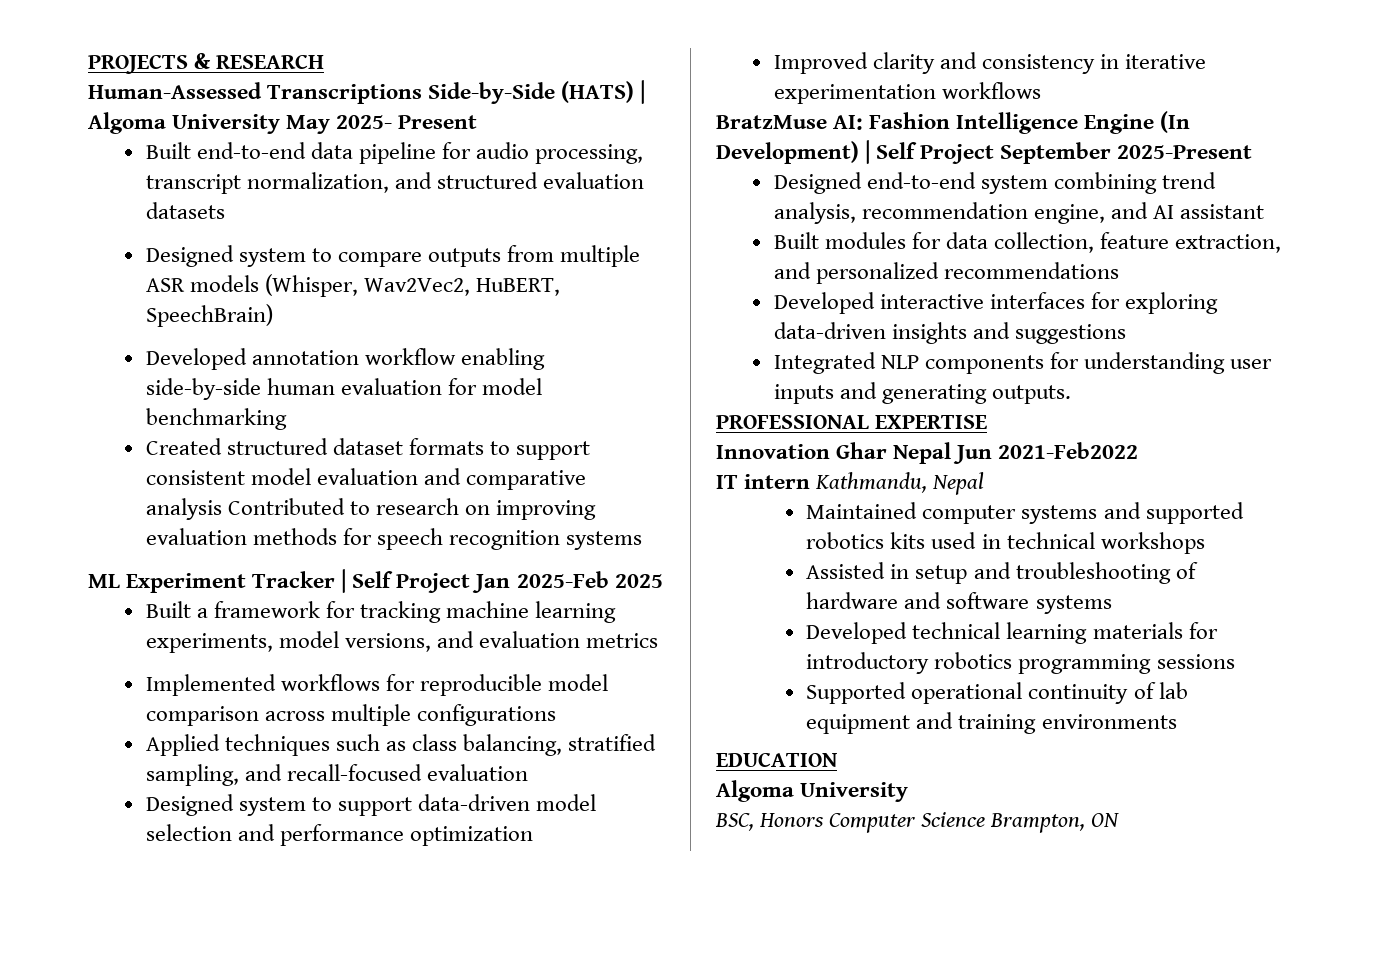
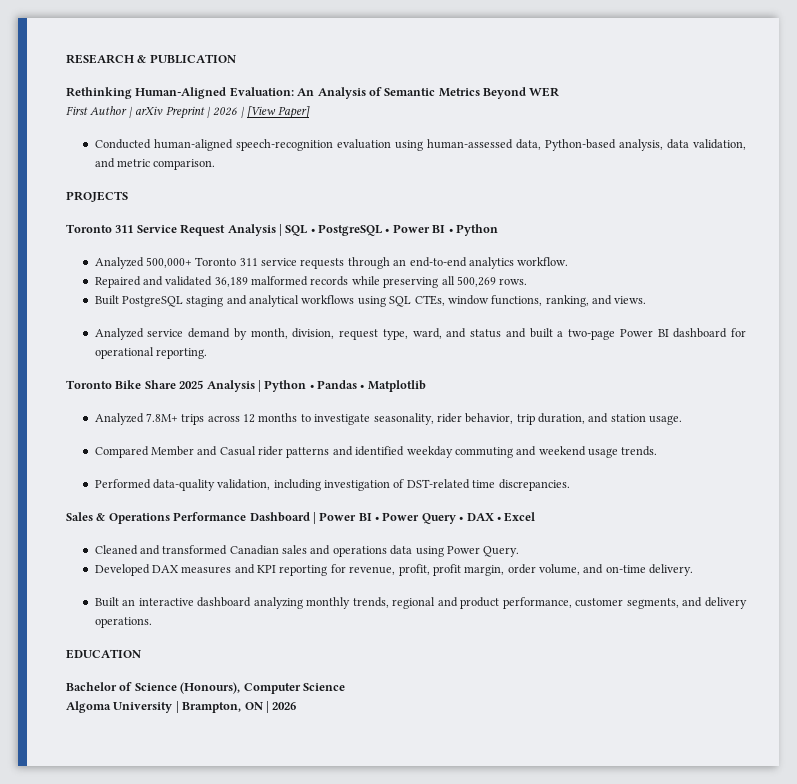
[88,53,325,74] [88,80,646,104] [88,112,478,134] [145,142,643,164] [145,172,644,194] [145,202,225,219] [145,245,640,267] [145,274,560,297] [145,304,273,327] [145,348,545,370] [145,378,542,400] [145,408,287,430] [145,438,590,460] [145,468,586,490] [145,498,596,520] [145,528,642,550] [88,569,663,593] [145,601,616,623] [145,631,658,653] [145,674,608,696] [145,704,556,726] [145,734,656,756] [145,764,528,786] [145,794,596,816] [145,824,533,846] [773,52,1206,74] [773,82,1041,104] [716,111,1191,134] [716,140,1253,164] [773,172,1216,194] [773,202,1264,224] [773,232,1281,253] [773,262,1119,284] [773,292,1218,314] [773,322,1126,344] [773,352,1272,374] [773,382,1071,404] [716,415,988,429] [716,442,1139,464] [716,472,985,495] [806,502,1244,524] [806,532,1205,554] [806,562,1198,584] [806,592,1112,614] [806,622,1218,644] [806,652,1235,674] [806,682,1188,704] [806,712,1177,734] [716,752,837,767] [716,780,909,802] [715,812,1120,833] PROJECTS & RESEARCH // Human-Assessed Transcriptions Side-by-Side (HATS) | Algoma University May 2025- Present // Built end-to-end data pipeline for audio processing, transcript normalization, and structured evaluation datasets // Designed system to compare outputs from multiple ASR models (Whisper, Wav2Vec2, HuBERT, SpeechBrain) // Developed annotation workflow enabling side-by-side human evaluation for model benchmarking // Created structured dataset formats to support consistent model evaluation and comparative analysis Contributed to research on improving evaluation methods for speech recognition systems // ML Experiment Tracker | Self Project Jan 2025-Feb 2025 // Built a framework for tracking machine learning experiments, model versions, and evaluation metrics // Implemented workflows for reproducible model comparison across multiple configurations // Applied techniques such as class balancing, stratified sampling, and recall-focused evaluation // Designed system to support data-driven model selection and performance optimization // Improved clarity and consistency in iterative experimentation workflows // BratzMuse AI: Fashion Intelligence Engine (In Development) | Self Project September 2025-Present // Designed end-to-end system combining trend analysis, recommendation engine, and AI assistant // Built modules for data collection, feature extraction, and personalized recommendations // Developed interactive interfaces for exploring data-driven insights and suggestions // Integrated NLP components for understanding user inputs and generating outputs. // PROFESSIONAL EXPERTISE // Innovation Ghar Nepal Jun 2021-Feb2022 // IT intern Kathmandu, Nepal // Maintained computer systems and supported robotics kits used in technical workshops // Assisted in setup and troubleshooting of hardware and software systems // Developed technical learning materials for introductory robotics programming sessions // Supported operational continuity of lab equipment and training environments // EDUCATION // Algoma University // BSC, Honors Computer Science Brampton, ON -> [66,54,236,64] [66,87,560,99] [66,106,311,119] [94,139,747,151] [94,158,216,170] [66,191,128,202] [66,224,498,236] [94,257,569,269] [94,276,528,288] [94,295,647,307] [94,328,746,340] [94,347,207,359] [66,380,426,392] [94,413,683,425] [94,446,658,458] [94,479,570,491] [66,512,536,524] [94,545,520,557] [94,564,694,576] [94,597,747,609] [94,617,152,628] [66,649,141,659] [66,682,345,694] [66,701,297,713] RESEARCH & PUBLICATION // Rethinking Human-Aligned Evaluation: An Analysis of Semantic Metrics Beyond WER // First Author | arXiv Preprint | 2026 | [View Paper] // Conducted human-aligned speech-recognition evaluation using human-assessed data, Python-based analysis, data validation, and metric comparison. // PROJECTS // Toronto 311 Service Request Analysis | SQL • PostgreSQL • Power BI • Python // Analyzed 500,000+ Toronto 311 service requests through an end-to-end analytics workflow. // Repaired and validated 36,189 malformed records while preserving all 500,269 rows. // Built PostgreSQL staging and analytical workflows using SQL CTEs, window functions, ranking, and views. // Analyzed service demand by month, division, request type, ward, and status and built a two-page Power BI dashboard for operational reporting. // Toronto Bike Share 2025 Analysis | Python • Pandas • Matplotlib // Analyzed 7.8M+ trips across 12 months to investigate seasonality, rider behavior, trip duration, and station usage. // Compared Member and Casual rider patterns and identified weekday commuting and weekend usage trends. // Performed data-quality validation, including investigation of DST-related time discrepancies. // Sales & Operations Performance Dashboard | Power BI • Power Query • DAX • Excel // Cleaned and transformed Canadian sales and operations data using Power Query. // Developed DAX measures and KPI reporting for revenue, profit, profit margin, order volume, and on-time delivery. // Built an interactive dashboard analyzing monthly trends, regional and product performance, customer segments, and delivery operations. // EDUCATION // Bachelor of Science (Honours), Computer Science // Algoma University | Brampton, ON | 2026

